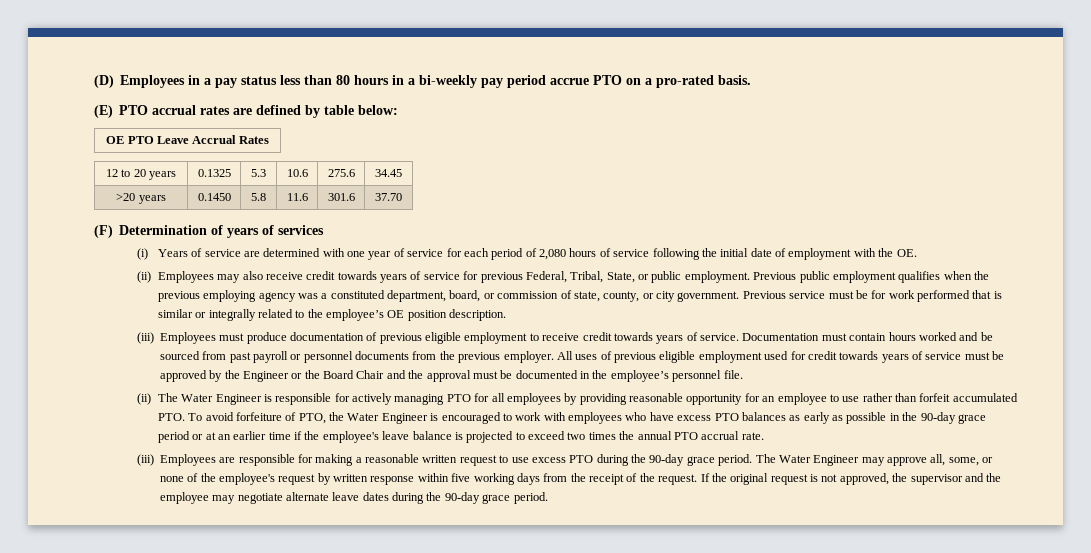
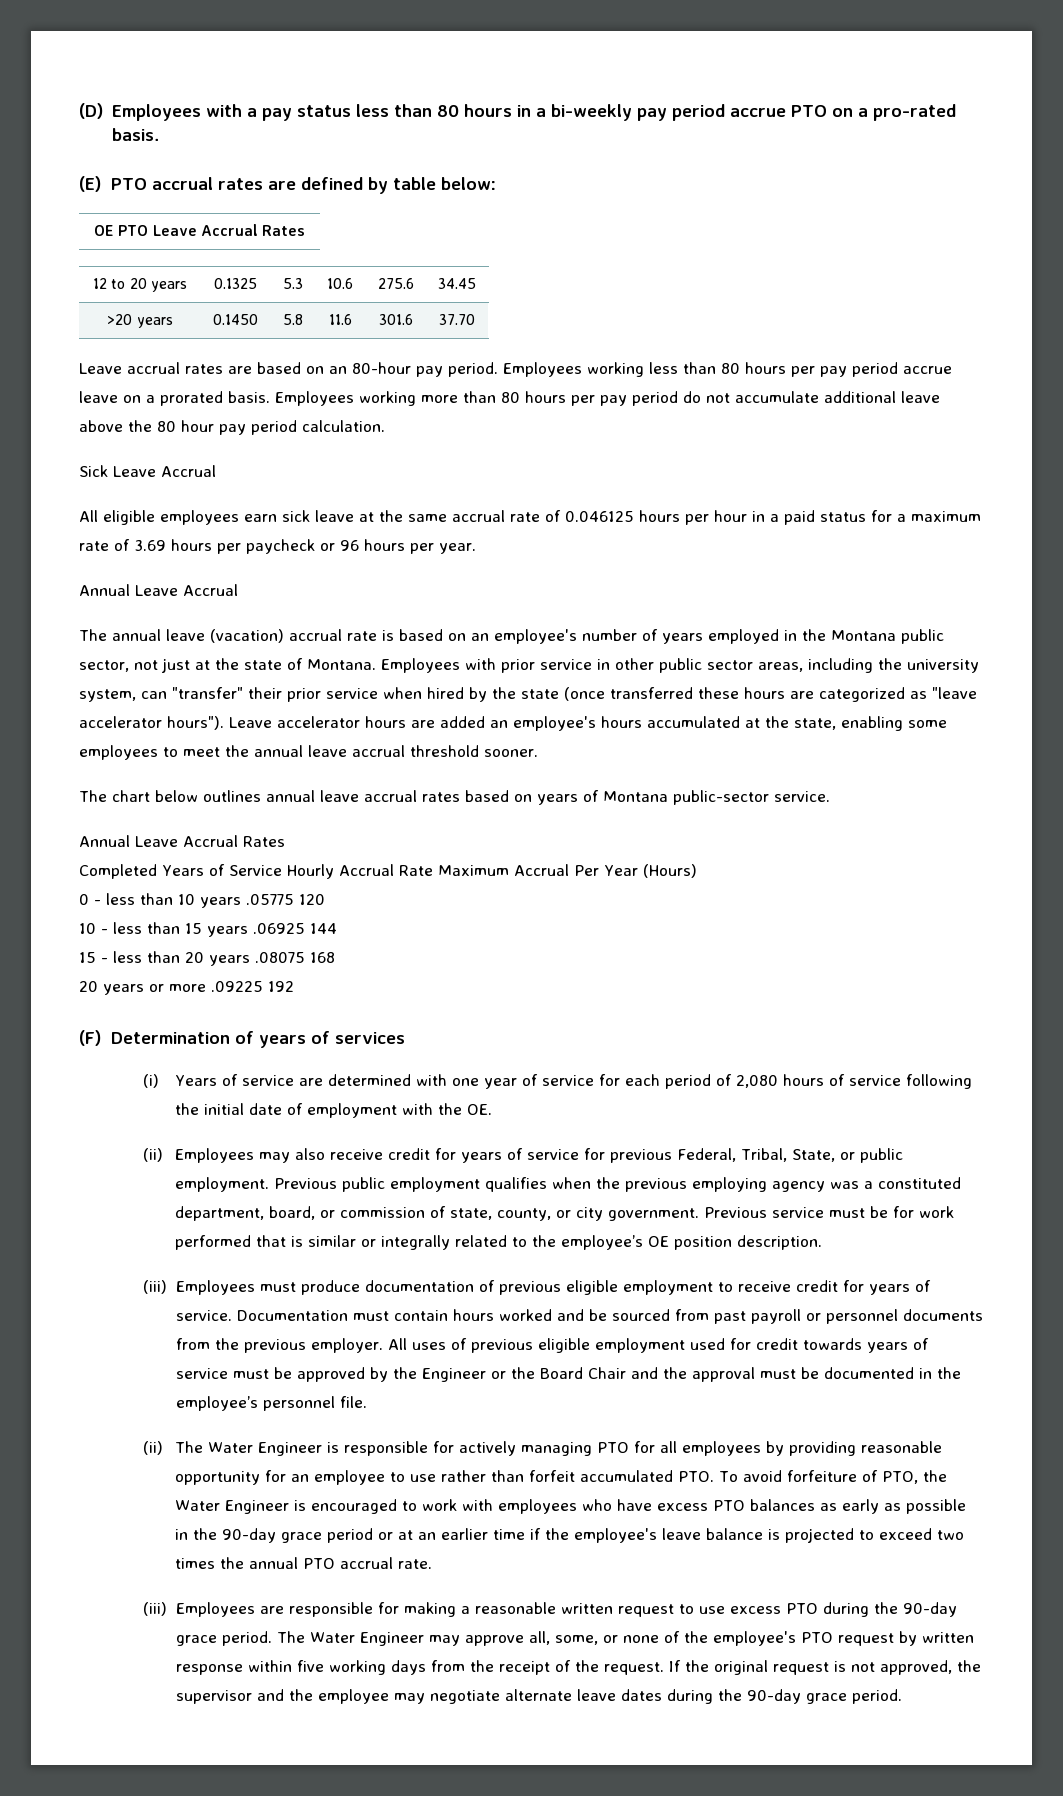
[188,75,201,85] in -> [205,104,242,117] with
(402, 197) none -> [79,362,952,377] [79,391,940,406] [79,420,385,435] [79,465,216,477] [79,510,981,525] [79,539,476,554] [79,584,238,596] [79,629,944,644] [79,658,979,673] [79,687,977,702] [79,716,947,731] [79,745,538,760] [79,790,830,805] [79,835,285,847] [79,864,697,879] [79,893,325,908] [79,922,337,937] [79,951,335,966] [79,981,294,995] // Leave accrual rates are based on an 80-hour pay period. Employees working less than 80 hours per pay period accrue leave on a prorated basis. Employees working more than 80 hours per pay period do not accumulate additional leave above the 80 hour pay period calculation. // Sick Leave Accrual // All eligible employees earn sick leave at the same accrual rate of 0.046125 hours per hour in a paid status for a maximum rate of 3.69 hours per paycheck or 96 hours per year. // Annual Leave Accrual // The annual leave (vacation) accrual rate is based on an employee's number of years employed in the Montana public sector, not just at the state of Montana. Employees with prior service in other public sector areas, including the university system, can "transfer" their prior service when hired by the state (once transferred these hours are categorized as "leave accelerator hours"). Leave accelerator hours are added an employee's hours accumulated at the state, enabling some employees to meet the annual leave accrual threshold sooner. // The chart below outlines annual leave accrual rates based on years of Montana public-sector service. // Annual Leave Accrual Rates // Completed Years of Service Hourly Accrual Rate Maximum Accrual Per Year (Hours) // 0 - less than 10 years .05775 120 // 10 - less than 15 years .06925 144 // 15 - less than 20 years .08075 168 // 20 years or more .09225 192
[337,271,377,280] towards -> [435,1148,457,1160] for
[613,332,653,341] towards -> [842,1280,864,1292] for
(275, 479) none -> [800,1632,833,1643] PTO

